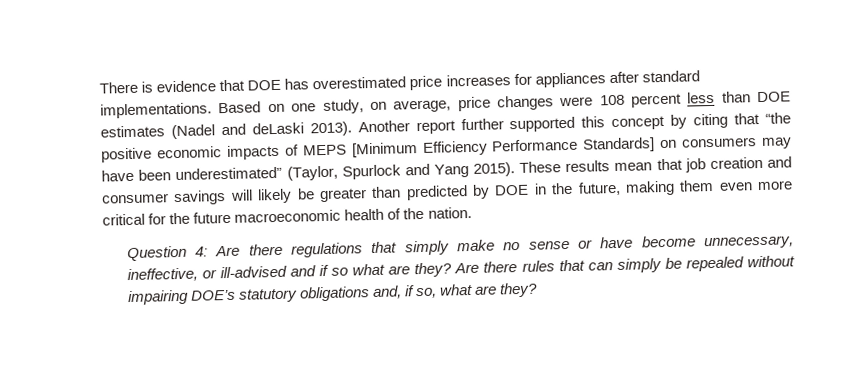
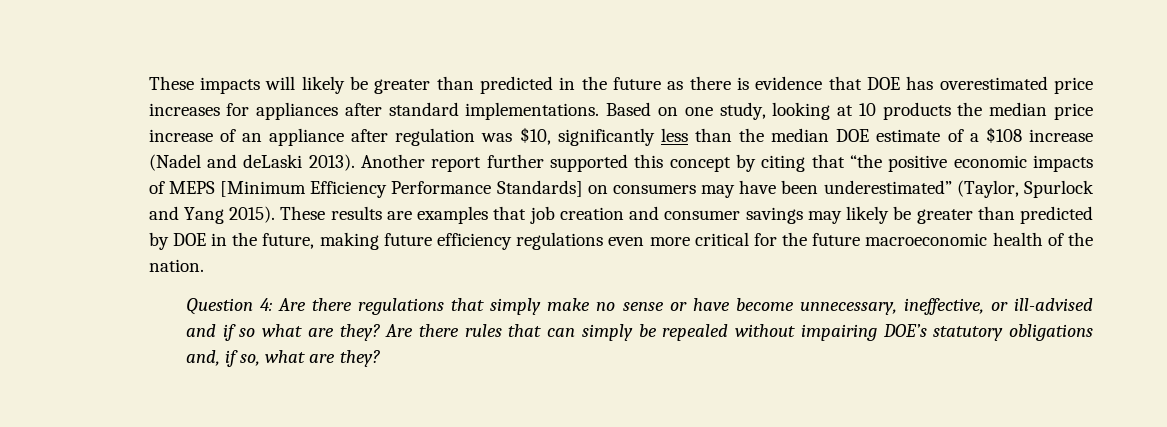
[99,81,139,94] There -> [148,76,731,94] These impacts will likely be greater than predicted in the future as there
[369,91,791,113] [100,125,166,138] on average, price changes were 108 percent less than DOE estimates -> [772,102,1093,120] [148,127,1093,146] looking at 10 products the median price increase of an appliance after regulation was $10, significantly less than the median DOE estimate of a $108 increase
[614,162,653,171] mean -> [386,206,489,224] are examples
[229,189,253,201] will -> [807,211,842,224] may
[679,179,715,192] them -> [383,232,604,250] future efficiency regulations

